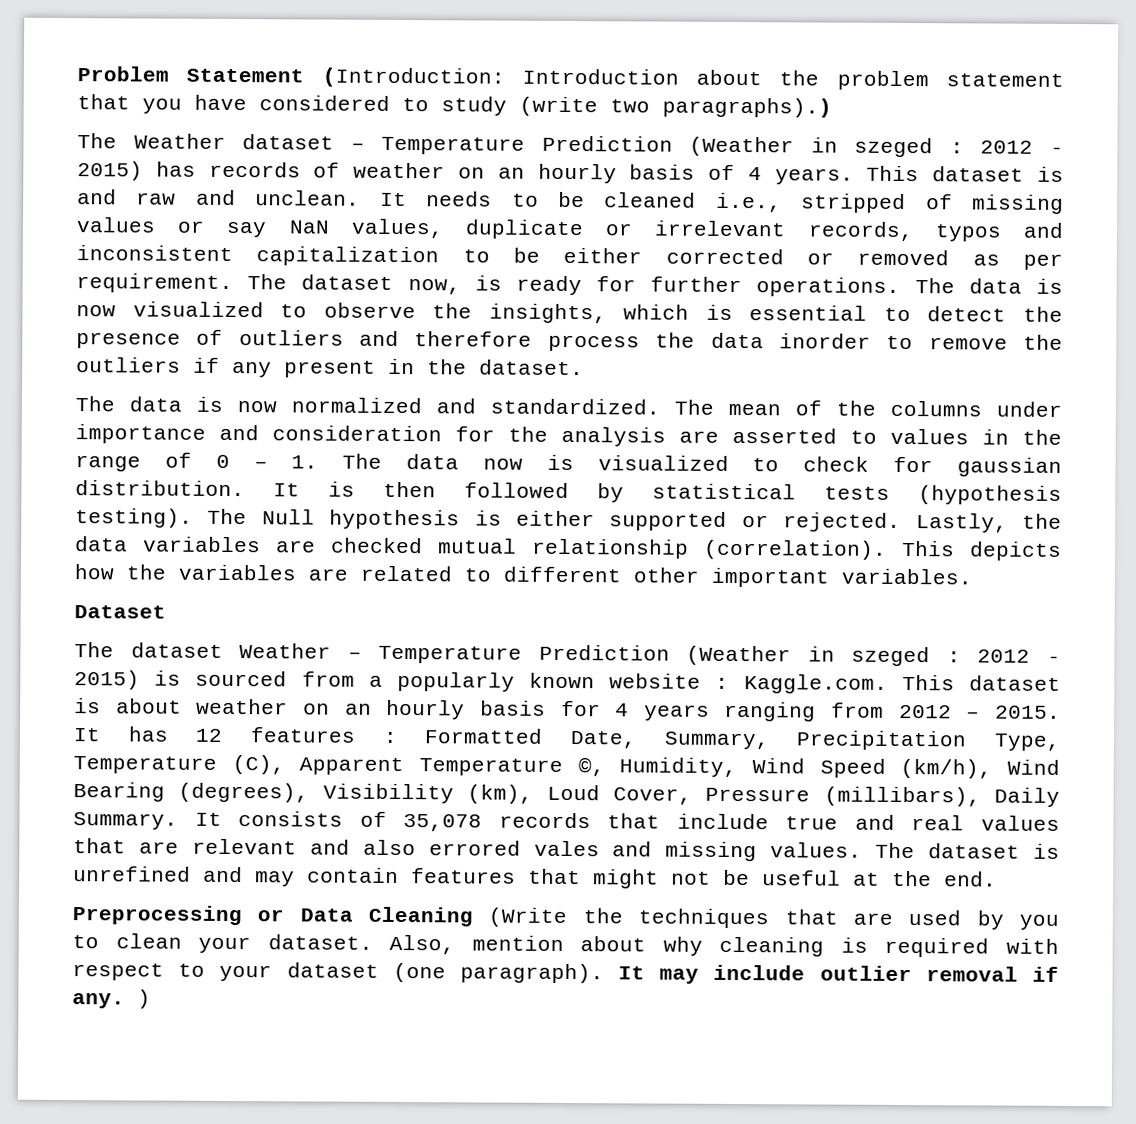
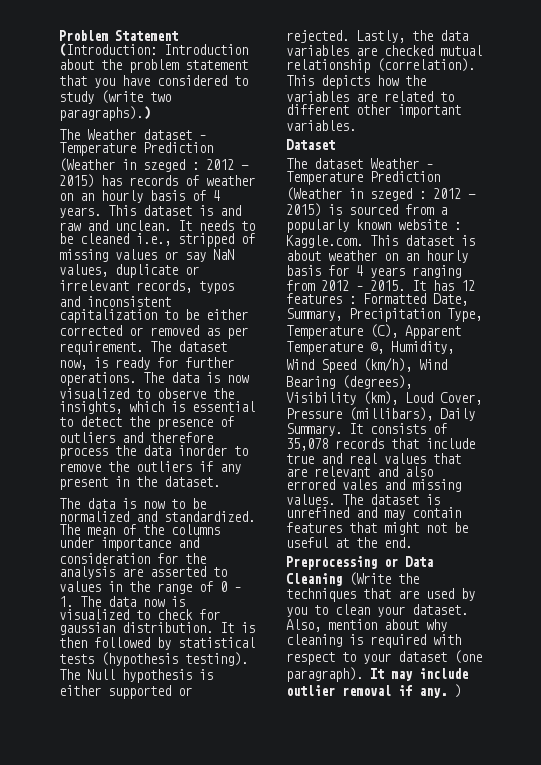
(277, 407) none -> [171,498,206,509] to be

